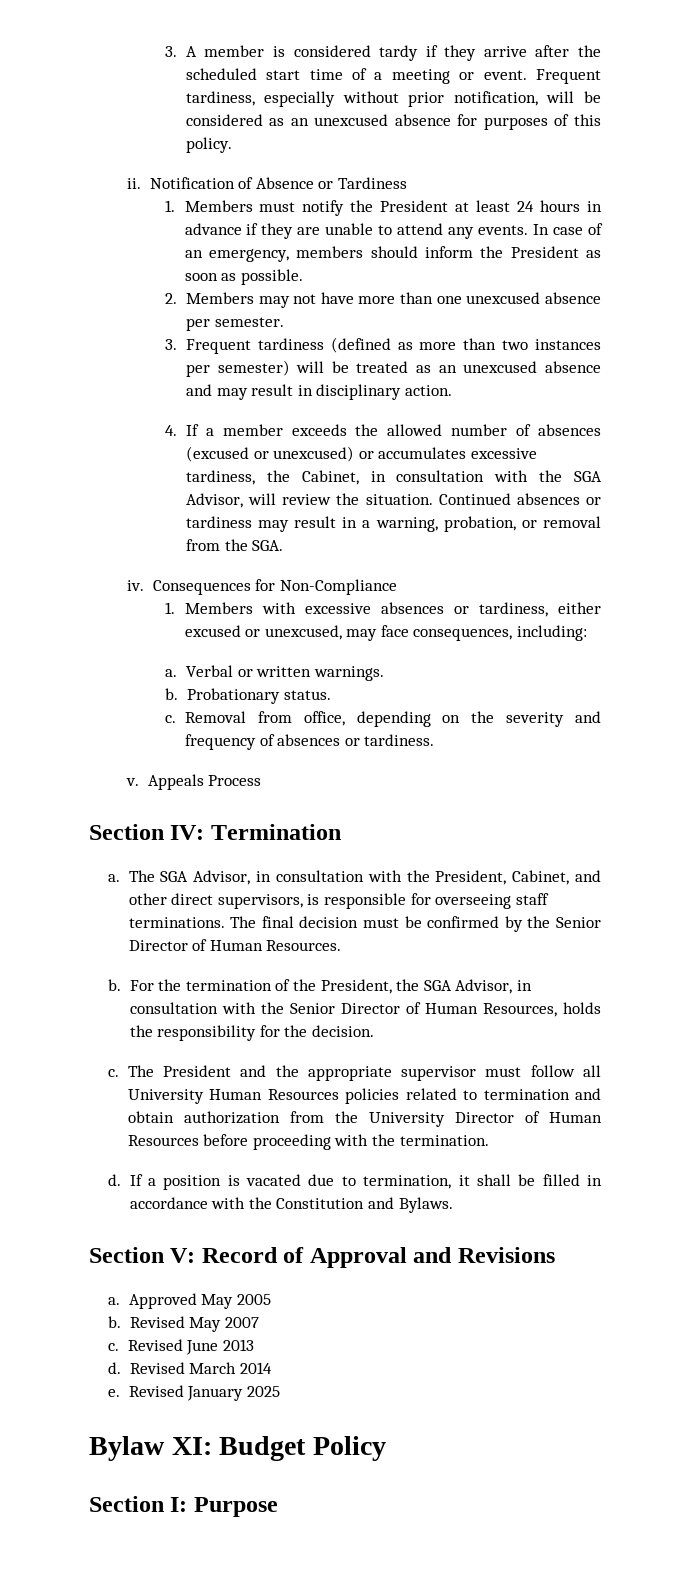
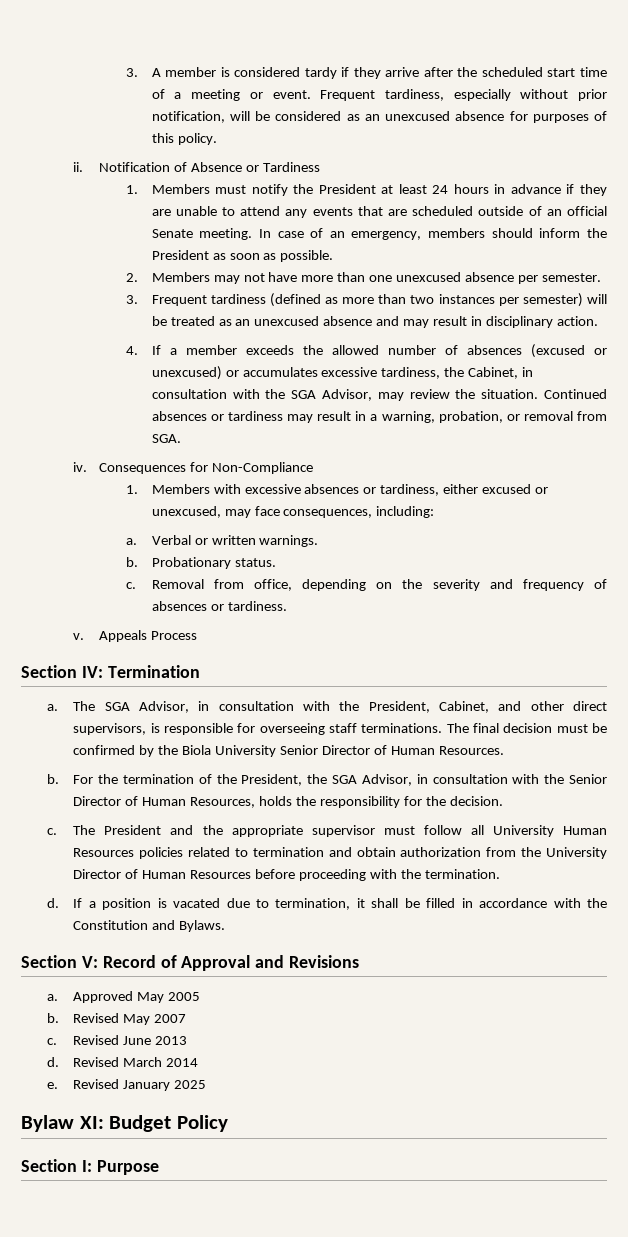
[478,225,529,235] events. -> [312,206,607,216] [151,228,253,240] events that are scheduled outside of an official Senate meeting.
[248,493,277,505] will -> [377,392,404,401] may
[224,539,248,551] the -> (607, 416) none
(551, 922) none -> [182,745,276,757] Biola University

